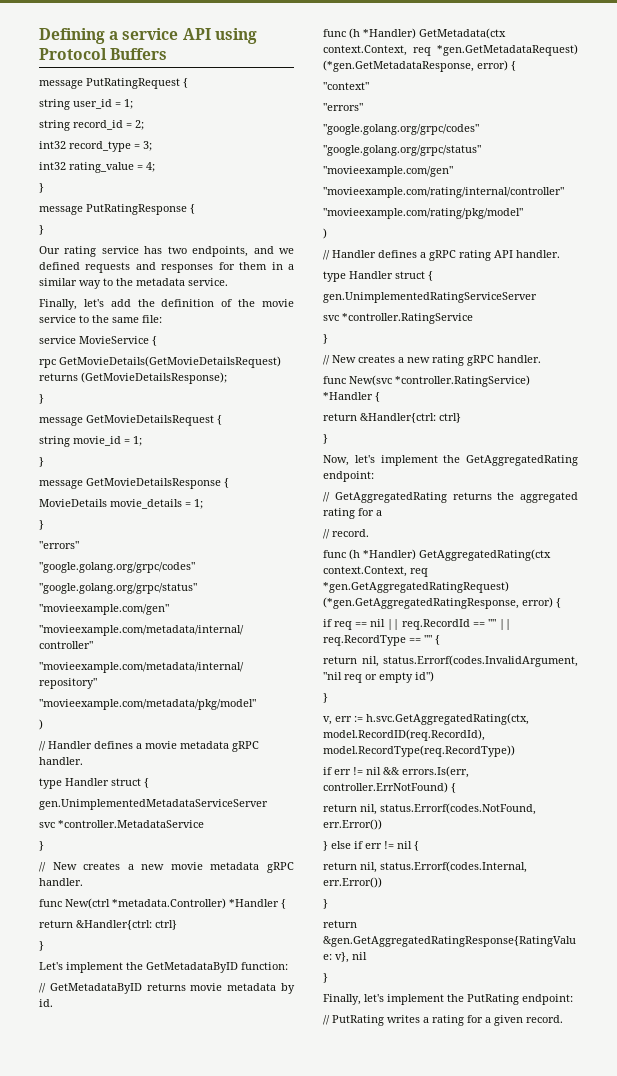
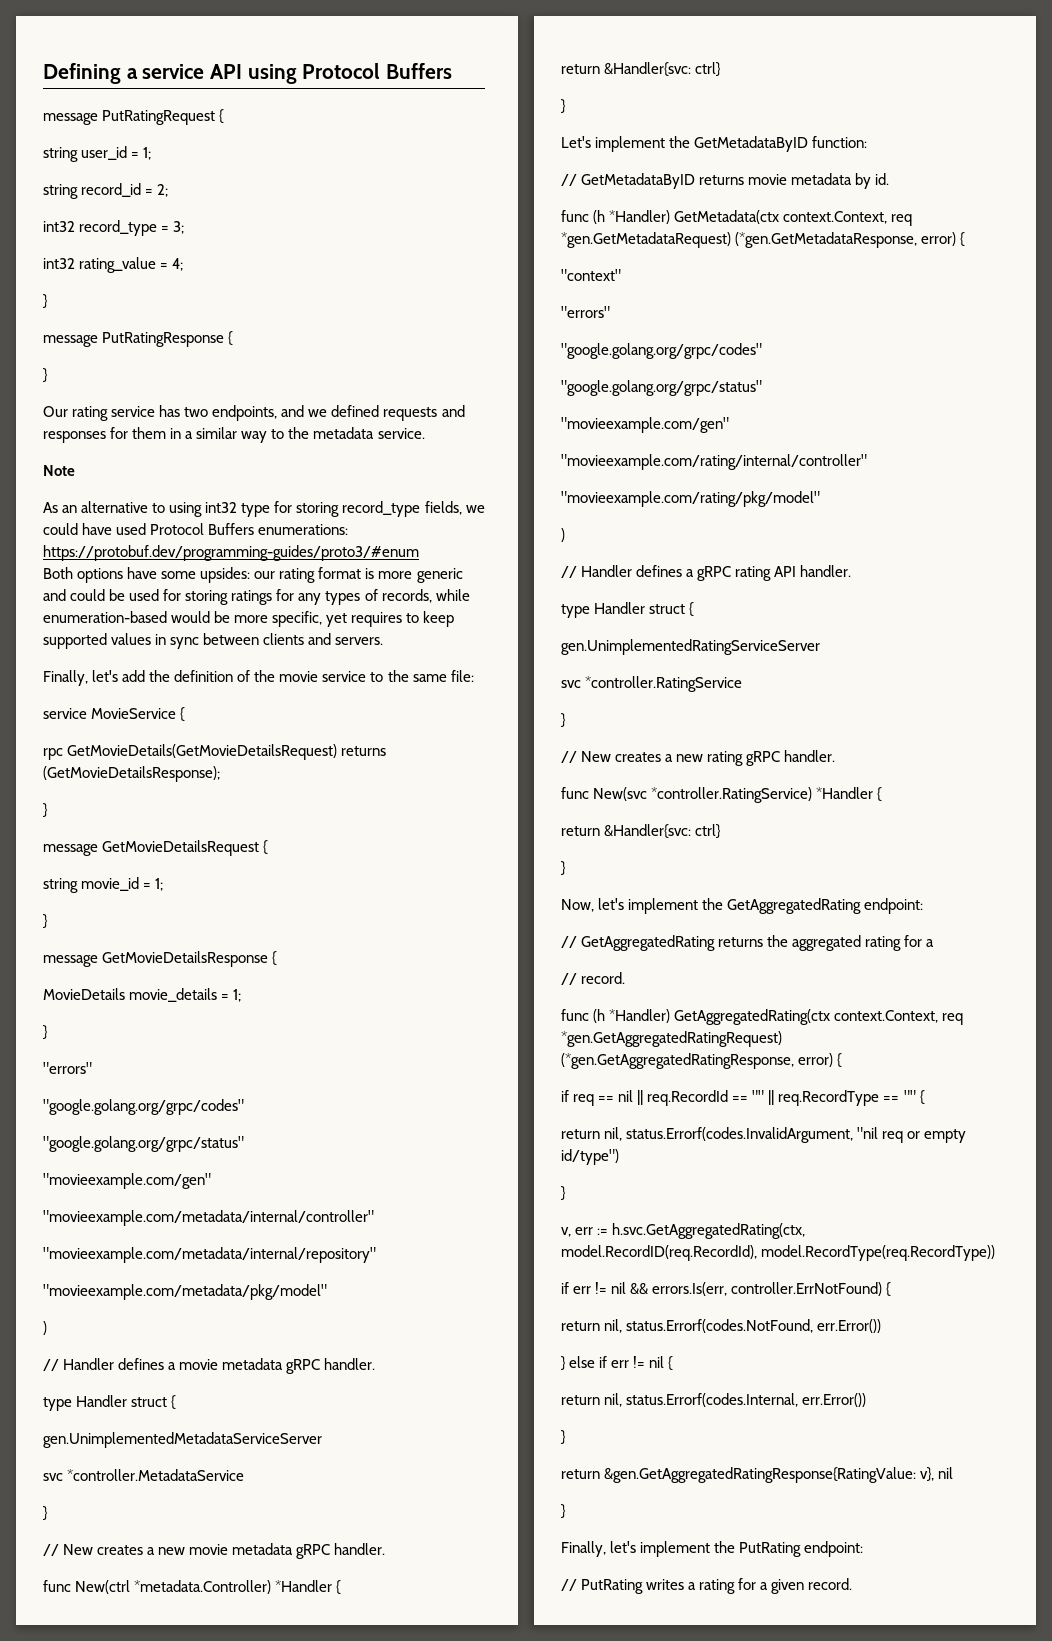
(228, 282) none -> [43,465,75,476] [43,501,485,517] [43,523,349,535] [43,545,419,561] [43,567,463,583] [43,589,470,605] [43,611,455,627] [43,633,384,649] // Note // As an alternative to using int32 type for storing record_type fields, we could have used Protocol Buffers enumerations: https://protobuf.dev/programming-guides/proto3/#enum // Both options have some upsides: our rating format is more generic and could be used for storing ratings for any types of records, while enumeration-based would be more specific, yet requires to keep supported values in sync between clients and servers.
[76,920,152,930] &Handler{ctrl: -> [604,62,692,77] &Handler{svc:
[360,413,436,423] &Handler{ctrl: -> [604,824,692,839] &Handler{svc:
[415,671,434,682] id") -> [561,1149,619,1165] id/type")

